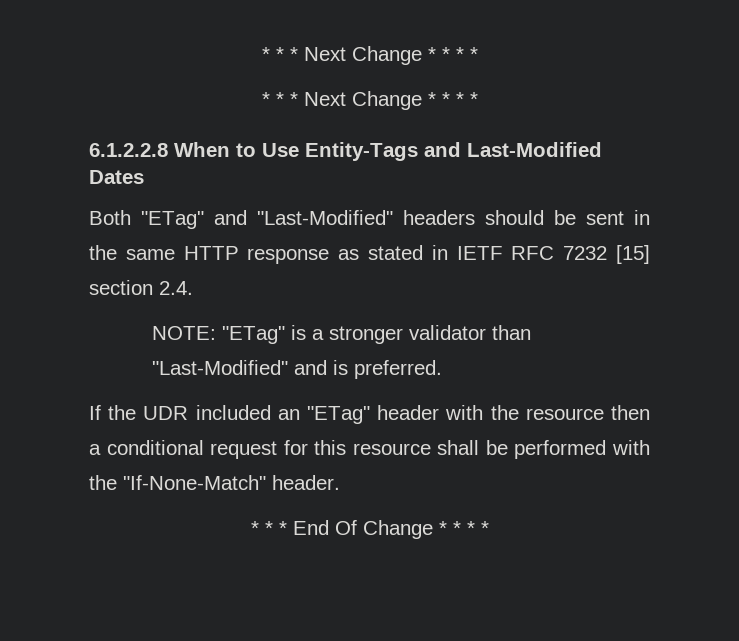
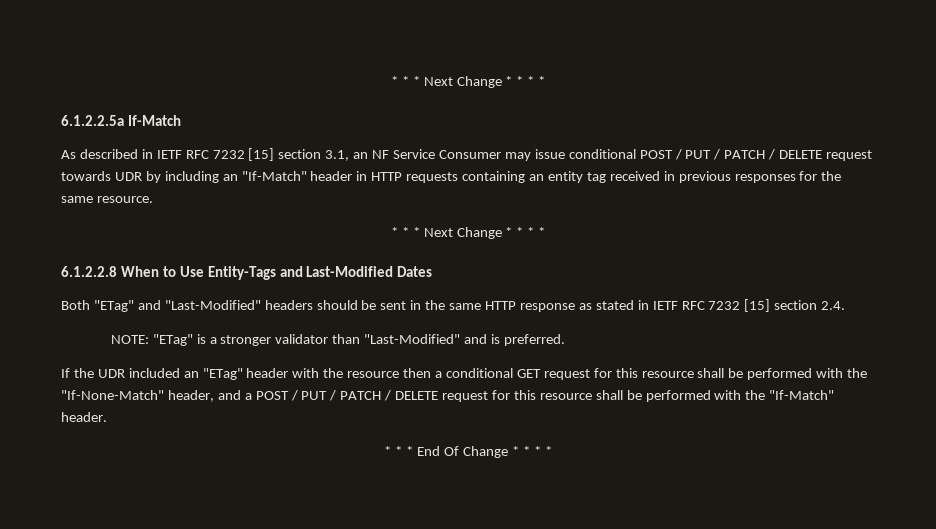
[261,46,478,65] * * * Next Change * * * * -> [390,76,546,88] [61,115,181,126] [61,148,873,161] [61,171,842,183] [61,196,153,203] * * * Next Change * * * * // 6.1.2.2.5a If-Match // As described in IETF RFC 7232 [15] section 3.1, an NF Service Consumer may issue conditional POST / PUT / PATCH / DELETE request towards UDR by including an "If-Match" header in HTTP requests containing an entity tag received in previous responses for the same resource.
(204, 447) none -> [516,369,541,378] GET
(266, 482) none -> [167,390,835,402] header, and a POST / PUT / PATCH / DELETE request for this resource shall be performed with the "If-Match"

